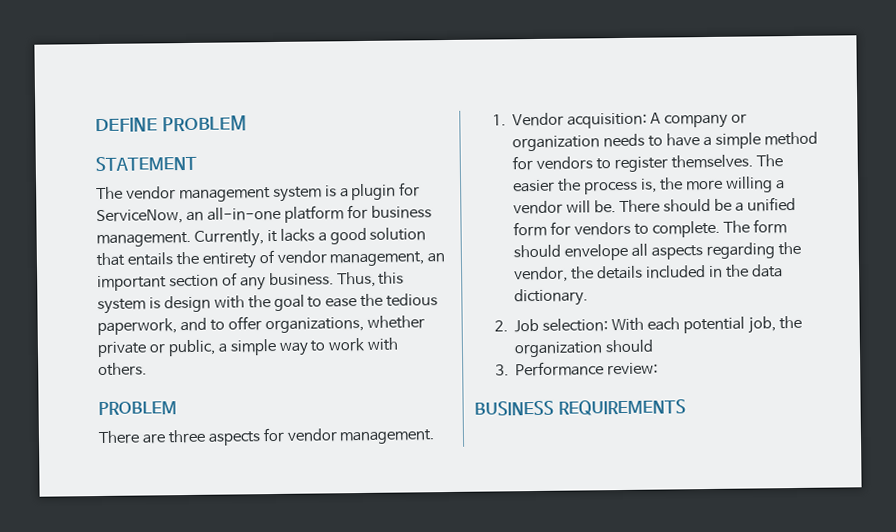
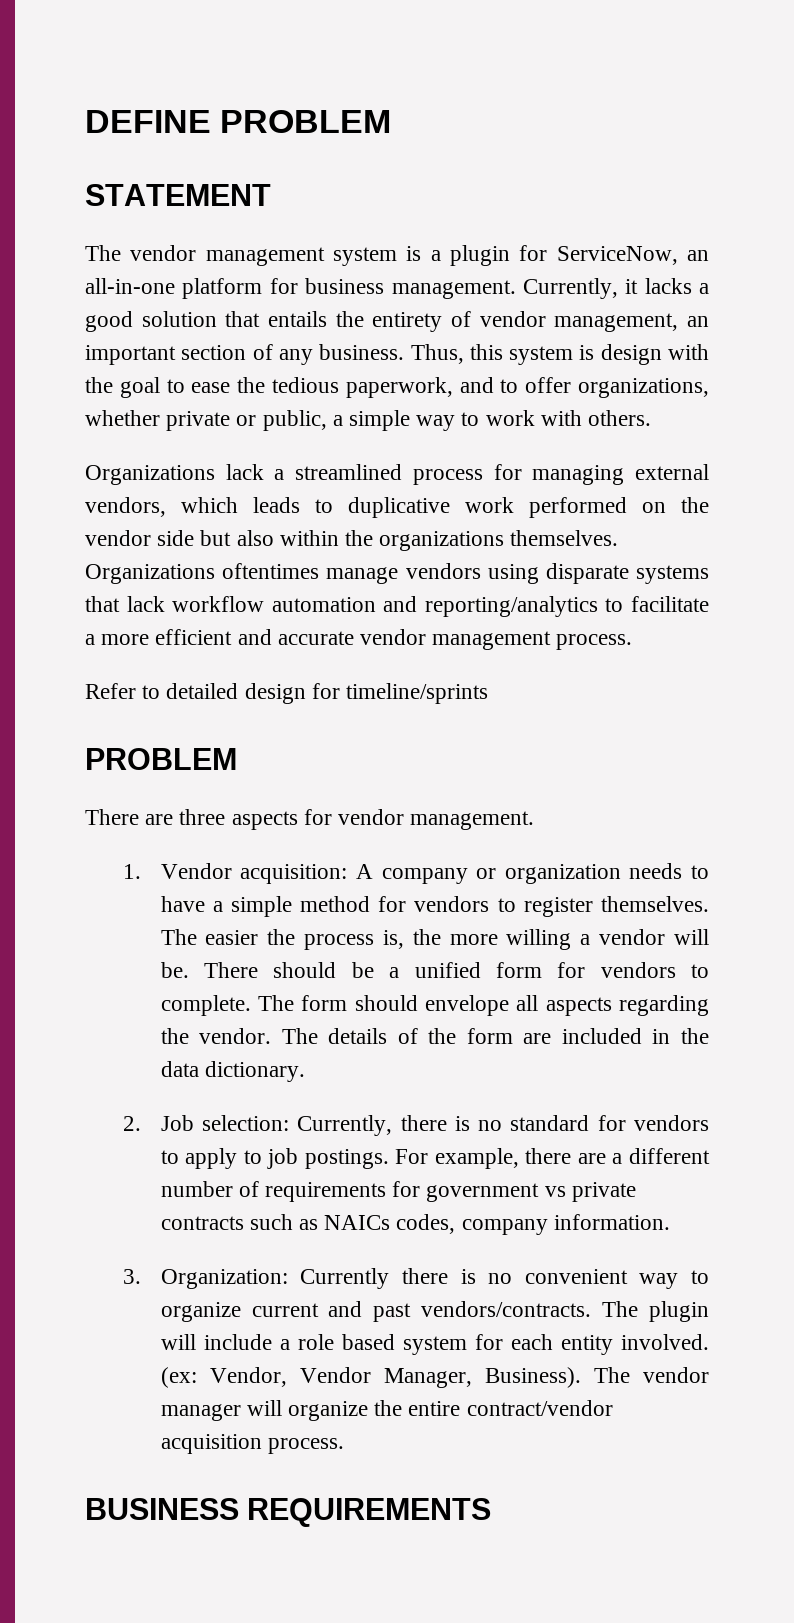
(147, 369) none -> [85,464,709,485] [85,497,709,518] [85,530,619,551] [85,563,709,584] [85,596,709,617] [85,629,633,650] [85,683,489,704] // Organizations lack a streamlined process for managing external vendors, which leads to duplicative work performed on the vendor side but also within the organizations themselves. Organizations oftentimes manage vendors using disparate systems that lack workflow automation and reporting/analytics to facilitate a more efficient and accurate vendor management process. // Refer to detailed design for timeline/sprints
[514,265,644,283] vendor, the details -> [199,1028,552,1044] vendor. The details of the form are
[611,315,802,334] [514,339,655,358] [494,361,659,377] With each potential job, the organization should // 3. Performance review: -> [297,1115,709,1136] [160,1148,710,1169] [160,1181,636,1202] [160,1214,670,1235] [122,1268,709,1289] [160,1301,709,1322] [160,1334,710,1355] [160,1367,709,1388] [160,1400,613,1421] [160,1434,344,1454] Currently, there is no standard for vendors to apply to job postings. For example, there are a different number of requirements for government vs private contracts such as NAICs codes, company information. // 3. Organization: Currently there is no convenient way to organize current and past vendors/contracts. The plugin will include a role based system for each entity involved. (ex: Vendor, Vendor Manager, Business). The vendor manager will organize the entire contract/vendor acquisition process.

